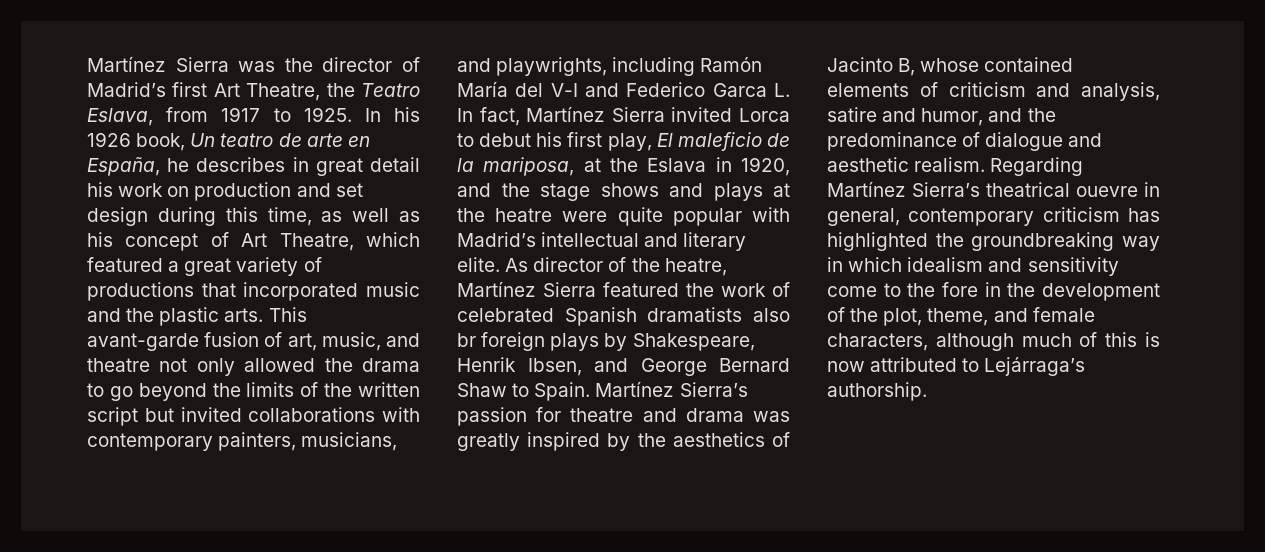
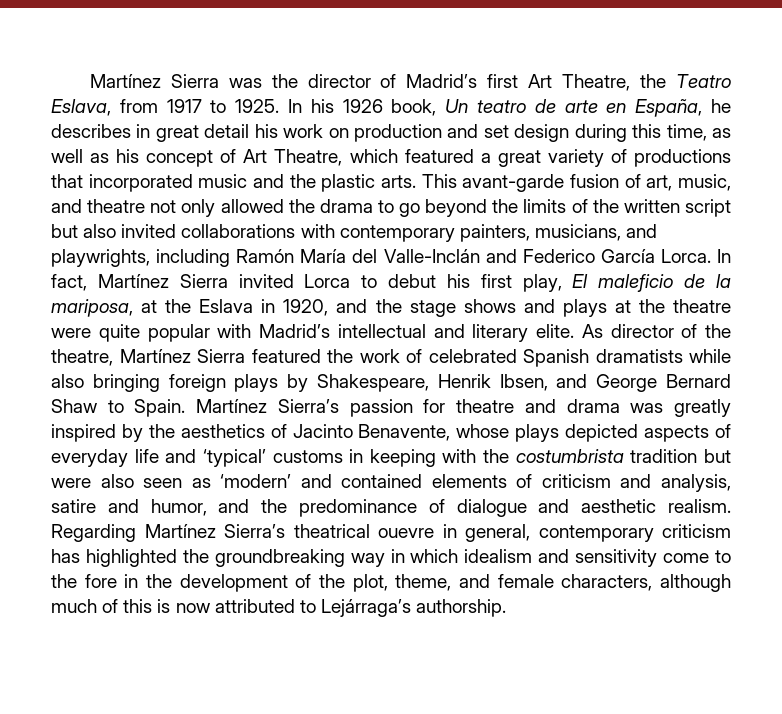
(174, 415) none -> [83,224,117,238] also
[550,83,578,97] V-I -> [383,249,480,263] Valle-Inclán
[712,83,790,97] Garca L. -> [600,249,711,263] García Lorca.
[495,208,553,222] heatre -> [672,299,731,313] theatre
[664,258,727,276] heatre, -> [51,349,113,366] theatre,
[753,308,790,322] [457,333,476,347] also br -> [689,349,731,363] [51,374,160,392] while also bringing
[898,58,980,76] B, whose -> [358,424,731,442] [51,449,731,467] [51,474,332,488] Benavente, whose plays depicted aspects of everyday life and ‘typical’ customs in keeping with the costumbrista tradition but were also seen as ‘modern’ and

